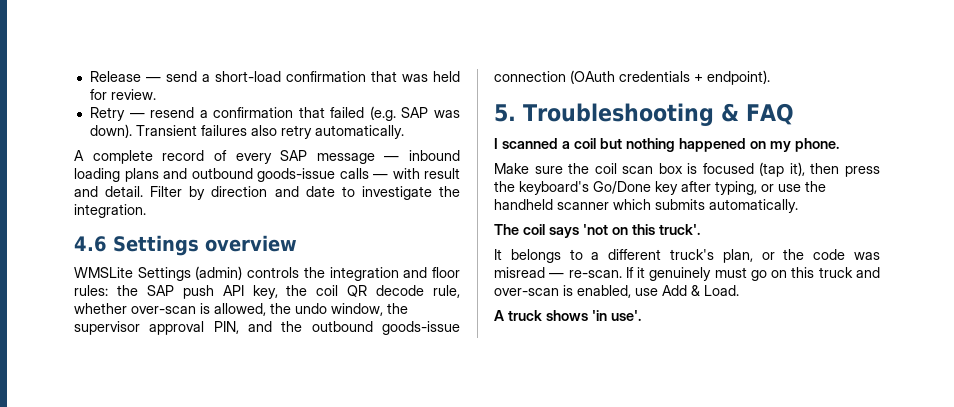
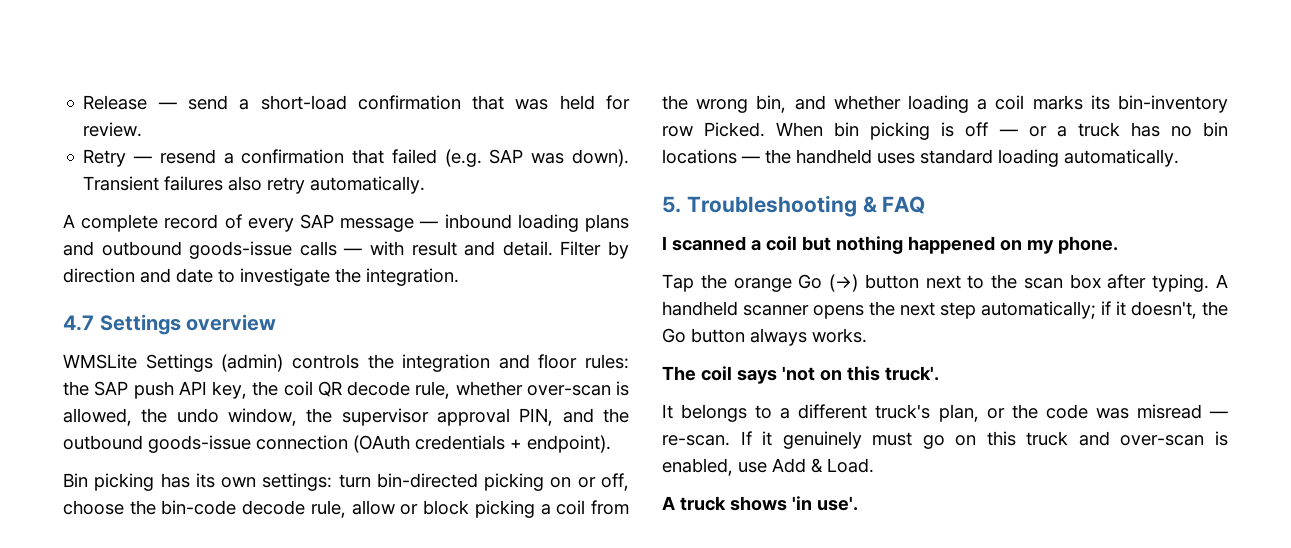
[74,236,107,252] 4.6 -> [63,315,94,331] 4.7
(770, 77) none -> [63,473,629,491] [63,500,630,518] [662,95,1228,113] [662,122,1228,140] [662,149,1179,167] // Bin picking has its own settings: turn bin-directed picking on or off, choose the bin-code decode rule, allow or block picking a coil from the wrong bin, and whether loading a coil marks its bin-inventory row Picked. When bin picking is off — or a truck has no bin locations — the handheld uses standard loading automatically.
[494,162,880,177] [494,181,826,195] [494,199,798,213] Make sure the coil scan box is focused (tap it), then press the keyboard's Go/Done key after typing, or use the handheld scanner which submits automatically. -> [662,274,1228,292] [662,301,1228,319] [662,328,867,346] Tap the orange Go (→) button next to the scan box after typing. A handheld scanner opens the next step automatically; if it doesn't, the Go button always works.

